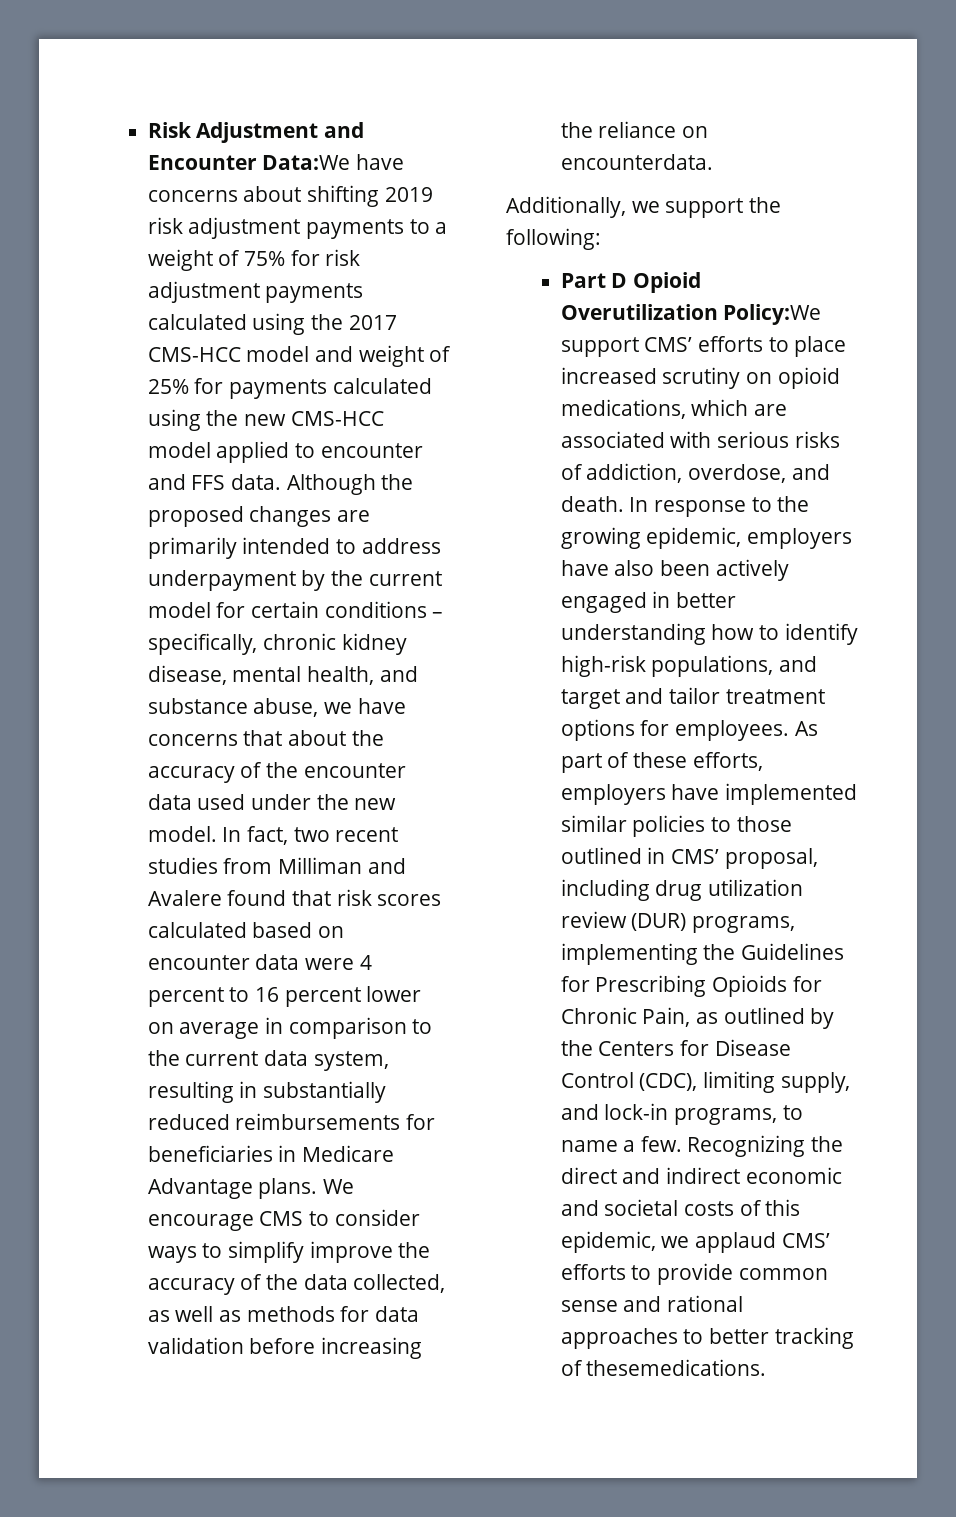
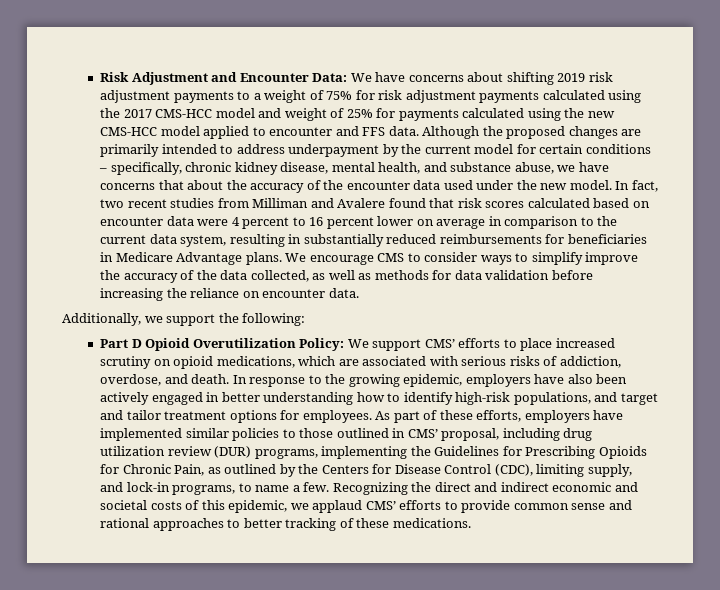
[262,155,351,170] Data:We -> [312,73,372,82] Data: We
[560,154,713,170] encounterdata. -> [262,288,359,298] encounter data.
[723,304,822,325] Policy:We -> [299,338,369,351] Policy: We
[586,1359,767,1376] thesemedications. -> [356,518,471,528] these medications.

